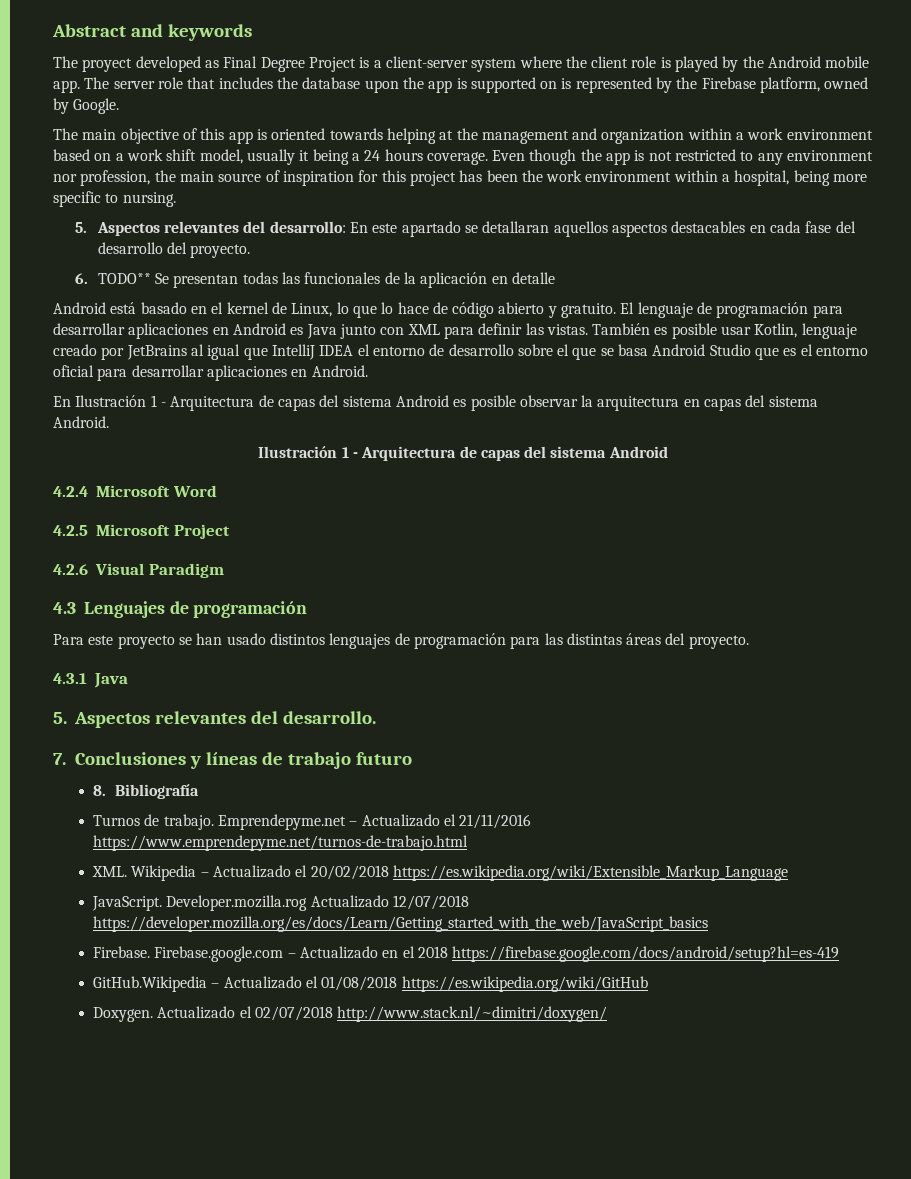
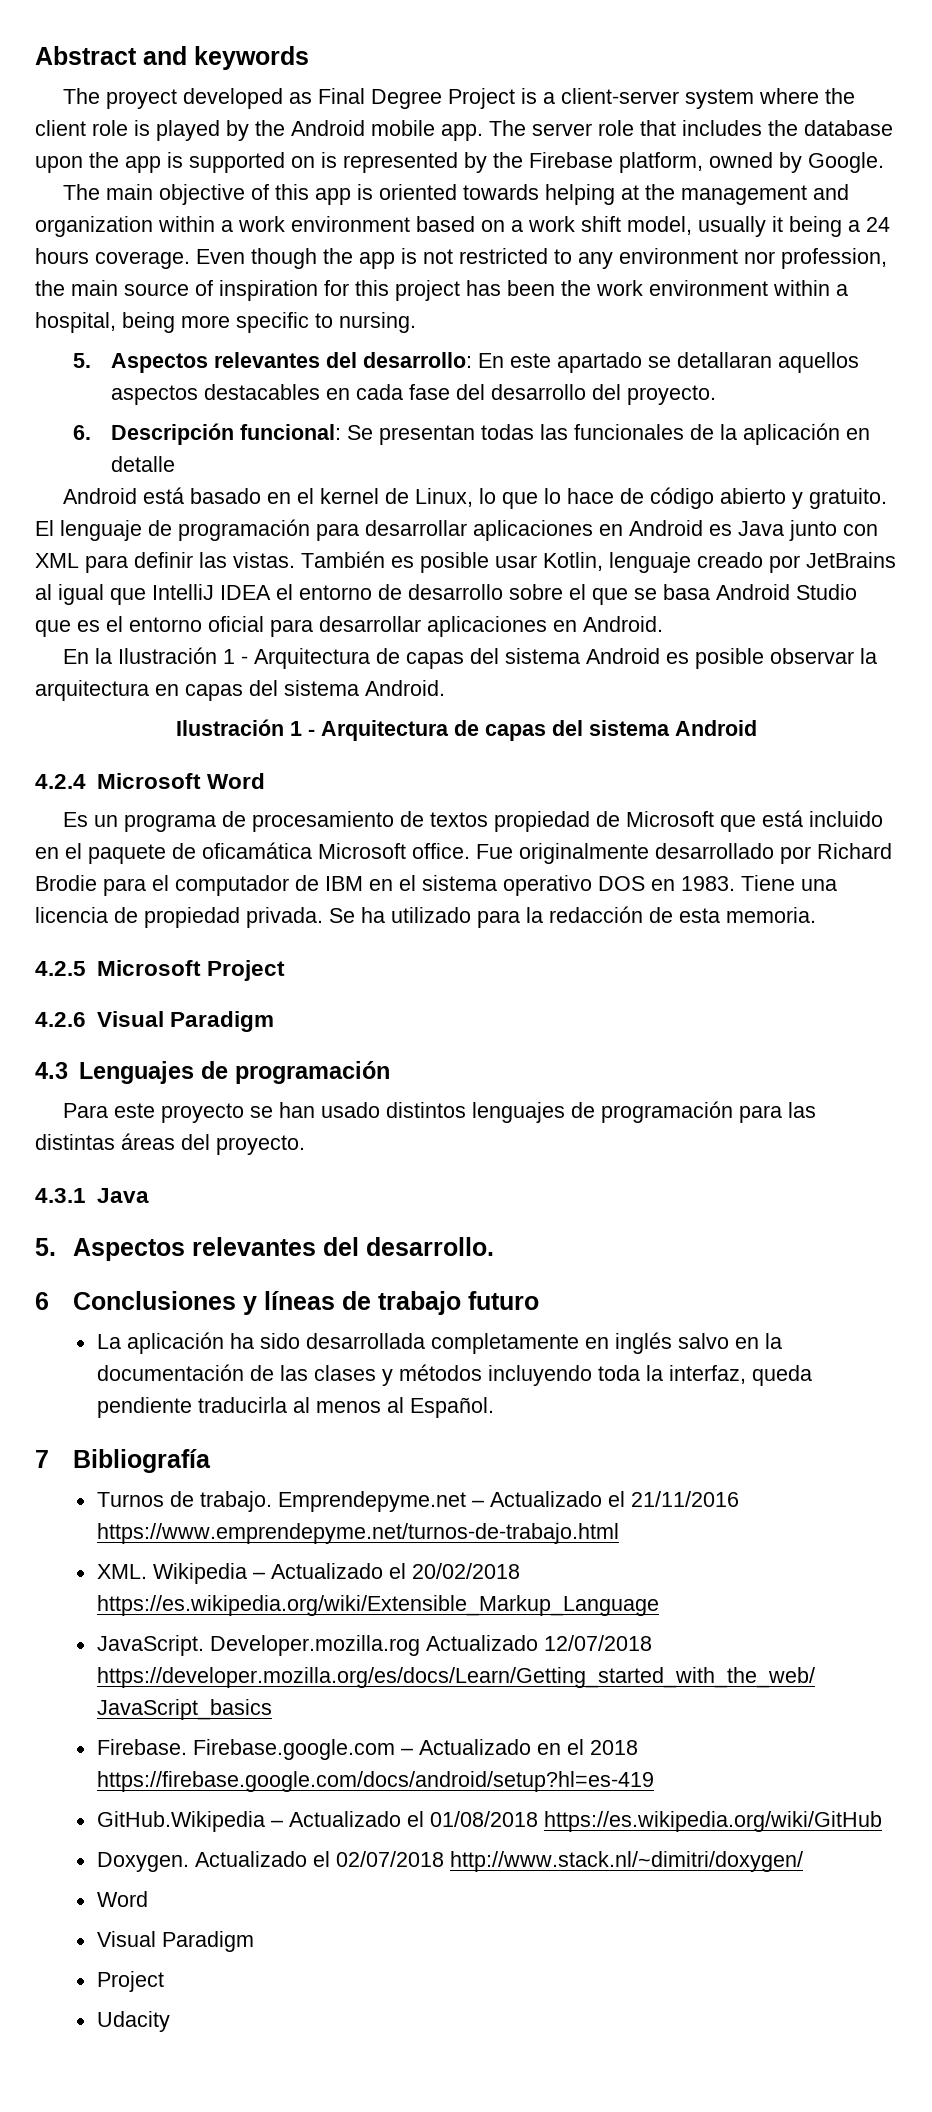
[97,273,151,284] TODO** -> [111,423,342,445] Descripción funcional:
(71, 401) none -> [95,648,113,664] la
(217, 491) none -> [63,810,884,832] [35,842,892,864] [35,875,837,896] [35,906,816,928] // Es un programa de procesamiento de textos propiedad de Microsoft que está incluido en el paquete de oficamática Microsoft office. Fue originalmente desarrollado por Richard Brodie para el computador de IBM en el sistema operativo DOS en 1983. Tiene una licencia de propiedad privada. Se ha utilizado para la redacción de esta memoria.
[53,753,66,765] 7. -> [35,1292,49,1310] 6
[92,785,106,796] 8. -> [96,1332,782,1354] [96,1364,812,1386] [96,1397,494,1418] [35,1450,49,1468] La aplicación ha sido desarrollada completamente en inglés salvo en la documentación de las clases y métodos incluyendo toda la interfaz, queda pendiente traducirla al menos al Español. // 7
(608, 1014) none -> [96,1891,148,1907] [96,1931,254,1952] [96,1971,164,1992] [96,2011,170,2032] // Word // Visual Paradigm // Project // Udacity

